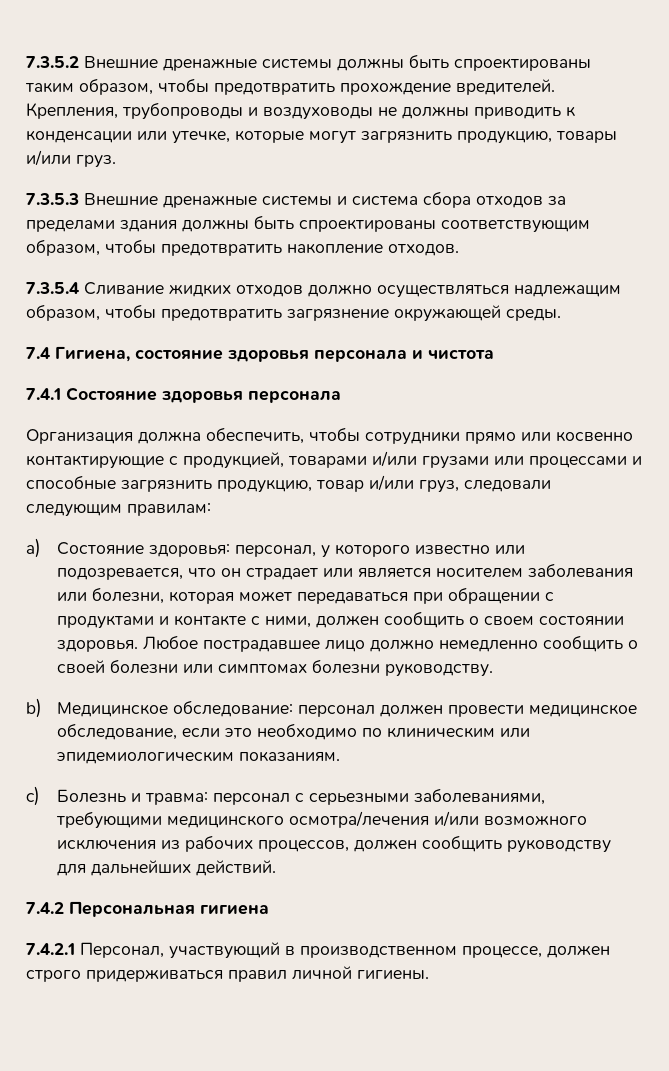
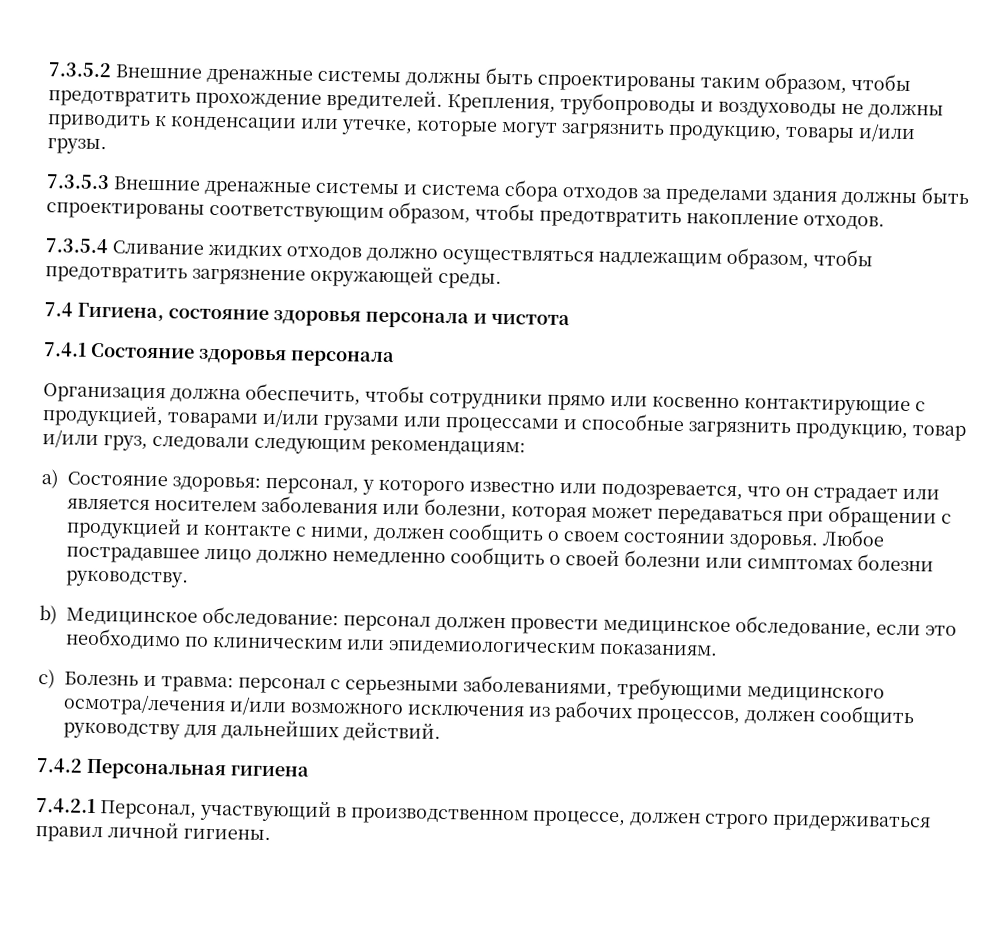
[76,155,116,168] груз. -> [47,138,107,155] грузы.
[127,503,211,516] правилам: -> [370,438,526,458] рекомендациям:
[56,615,154,629] продуктами -> [66,517,182,540] продукцией

